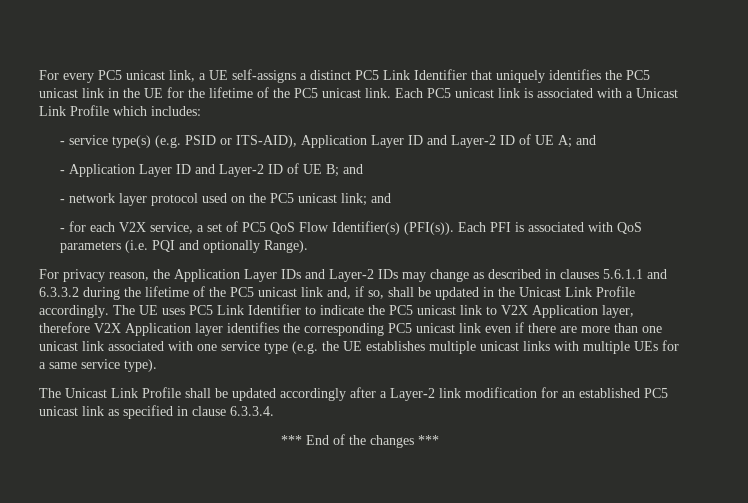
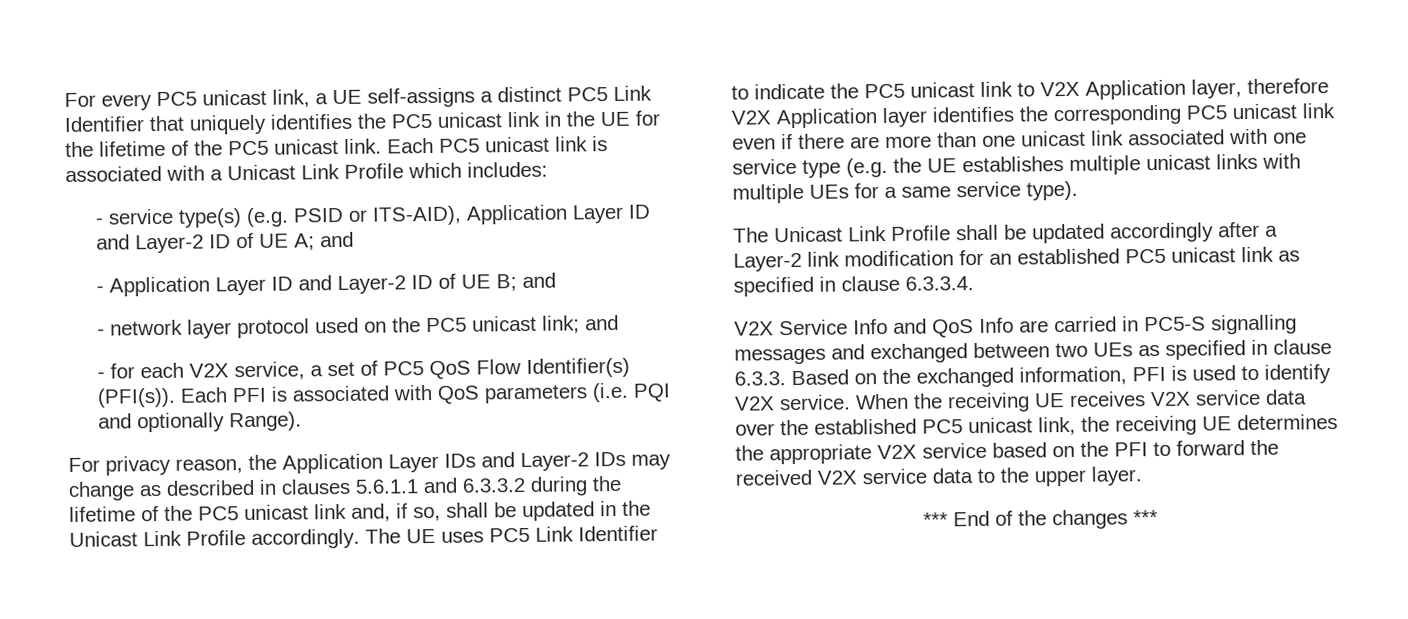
(274, 411) none -> [734,314,1297,338] [734,339,1332,365] [734,364,1331,388] [734,389,1307,413] [735,414,1338,436] [735,439,1279,465] [735,466,1142,487] // V2X Service Info and QoS Info are carried in PC5-S signalling messages and exchanged between two UEs as specified in clause 6.3.3. Based on the exchanged information, PFI is used to identify V2X service. When the receiving UE receives V2X service data over the established PC5 unicast link, the receiving UE determines the appropriate V2X service based on the PFI to forward the received V2X service data to the upper layer.

